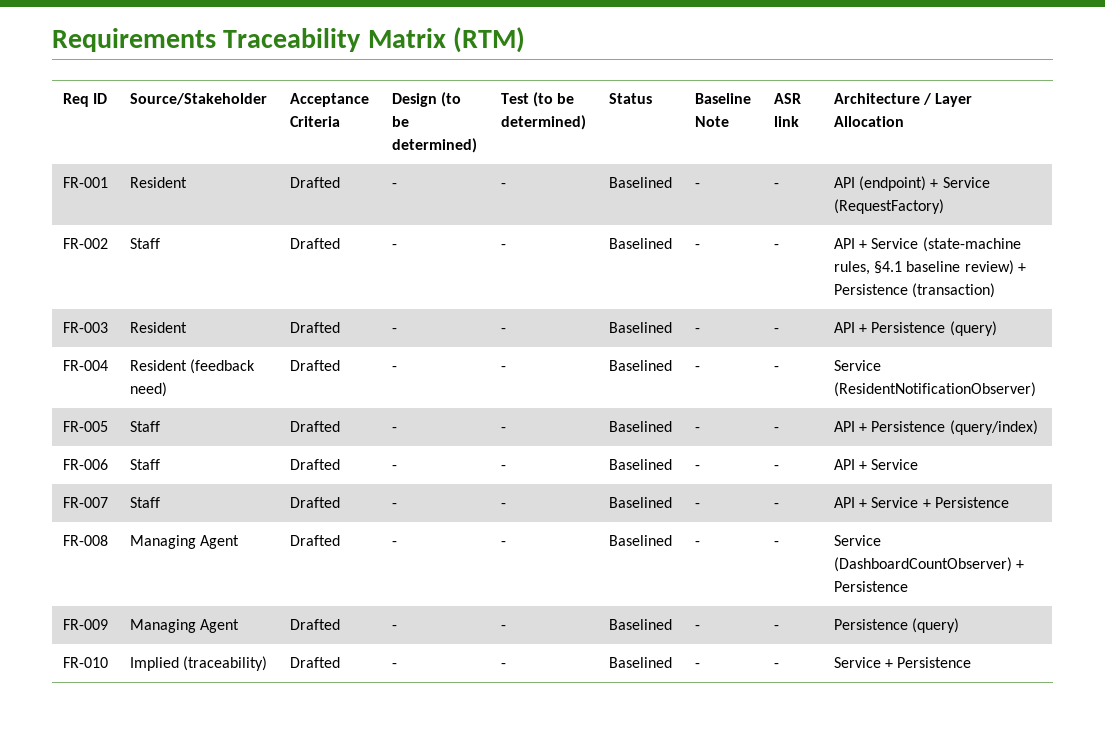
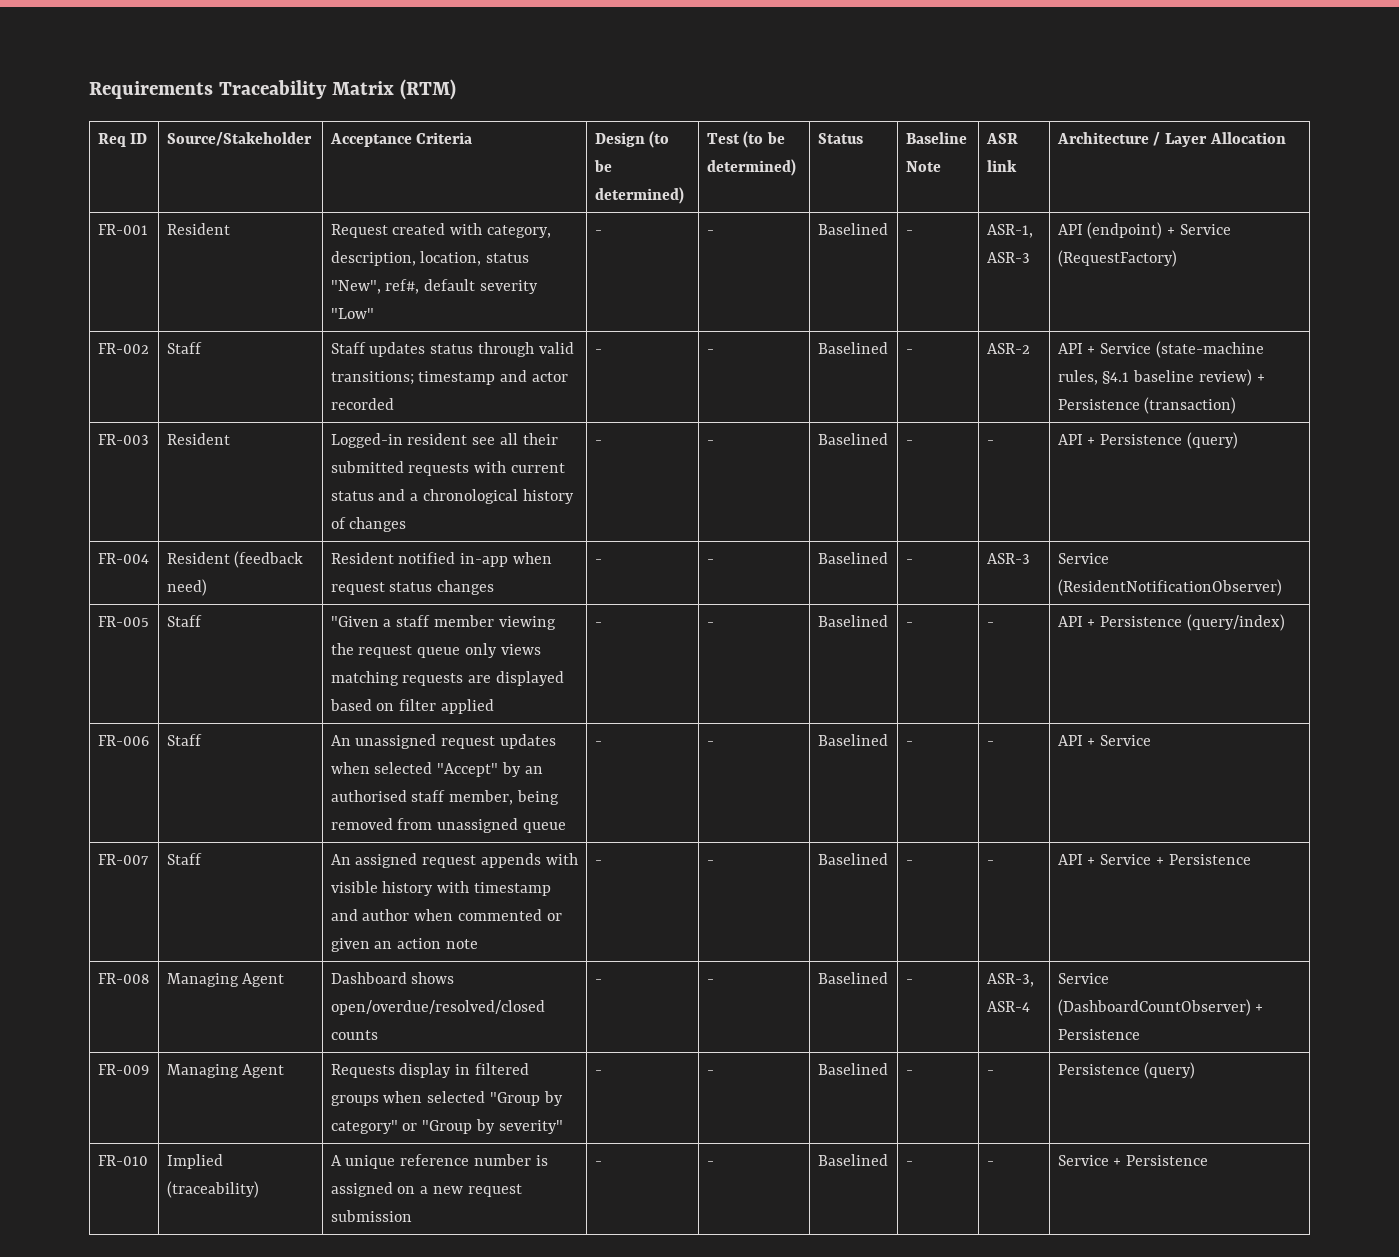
[289,177,340,188] [391,183,397,188] [500,183,506,188] [608,177,672,188] [694,183,700,188] [773,183,779,188] Drafted | - | - | Baselined | - | - -> [330,223,551,238] [330,251,530,266] [330,279,538,294] [330,308,374,319] [594,230,602,235] [706,230,714,235] [817,223,888,235] [905,230,913,235] [986,224,1033,238] [986,252,1030,263] Request created with category, description, location, status "New", ref#, default severity "Low" | - | - | Baselined | - | ASR-1, ASR-3
[289,238,340,249] [391,244,397,249] [500,244,506,249] [608,238,672,249] [694,244,700,249] [773,244,779,249] Drafted | - | - | Baselined | - | - -> [330,342,574,357] [330,370,568,385] [330,398,394,410] [594,349,602,354] [706,349,714,354] [817,342,888,354] [905,349,913,354] [986,343,1030,354] Staff updates status through valid transitions; timestamp and actor recorded | - | - | Baselined | - | ASR-2
[289,322,340,333] Drafted -> [330,433,558,448] [330,461,565,476] [330,489,574,504] [330,517,407,532] Logged-in resident see all their submitted requests with current status and a chronological history of changes
[289,360,340,371] [391,366,397,371] [500,366,506,371] [608,360,672,371] [694,366,700,371] [773,366,779,371] Drafted | - | - | Baselined | - | - -> [330,552,552,567] [330,580,495,595] [594,559,602,564] [706,559,714,564] [817,552,888,564] [905,559,913,564] [986,553,1030,564] Resident notified in-app when request status changes | - | - | Baselined | - | ASR-3
[289,421,340,432] Drafted -> [330,615,556,630] [330,643,541,658] [330,671,564,686] [329,699,494,714] "Given a staff member viewing the request queue only views matching requests are displayed based on filter applied
[289,459,340,470] Drafted -> [330,734,556,749] [330,762,543,777] [330,790,559,805] [330,818,566,833] An unassigned request updates when selected "Accept" by an authorised staff member, being removed from unassigned queue
[289,497,340,508] Drafted -> [330,853,578,868] [330,881,551,896] [330,909,562,921] [330,938,478,952] An assigned request appends with visible history with timestamp and author when commented or given an action note
[289,535,340,546] [391,541,397,546] [500,541,506,546] [608,535,672,546] [694,541,700,546] [773,541,779,546] Drafted | - | - | Baselined | - | - -> [330,972,455,984] [330,1000,545,1015] [330,1030,378,1040] [594,979,602,984] [706,979,714,984] [817,972,888,984] [905,979,913,984] [986,973,1034,987] [986,1001,1030,1012] Dashboard shows open/overdue/resolved/closed counts | - | - | Baselined | - | ASR-3, ASR-4
[289,619,340,630] Drafted -> [330,1063,529,1078] [330,1091,563,1106] [330,1119,563,1134] Requests display in filtered groups when selected "Group by category" or "Group by severity"
[289,657,340,668] Drafted -> [330,1154,548,1169] [330,1182,522,1197] [330,1210,412,1222] A unique reference number is assigned on a new request submission

